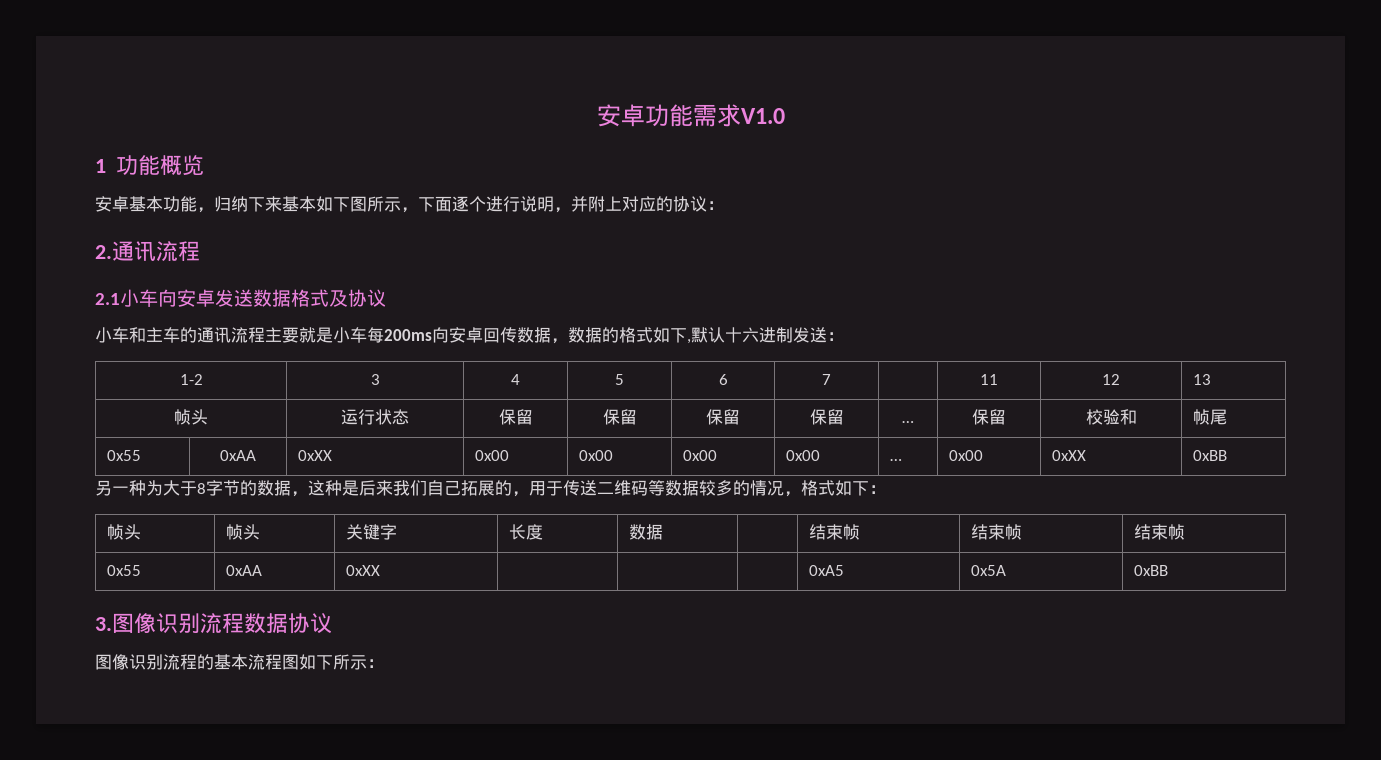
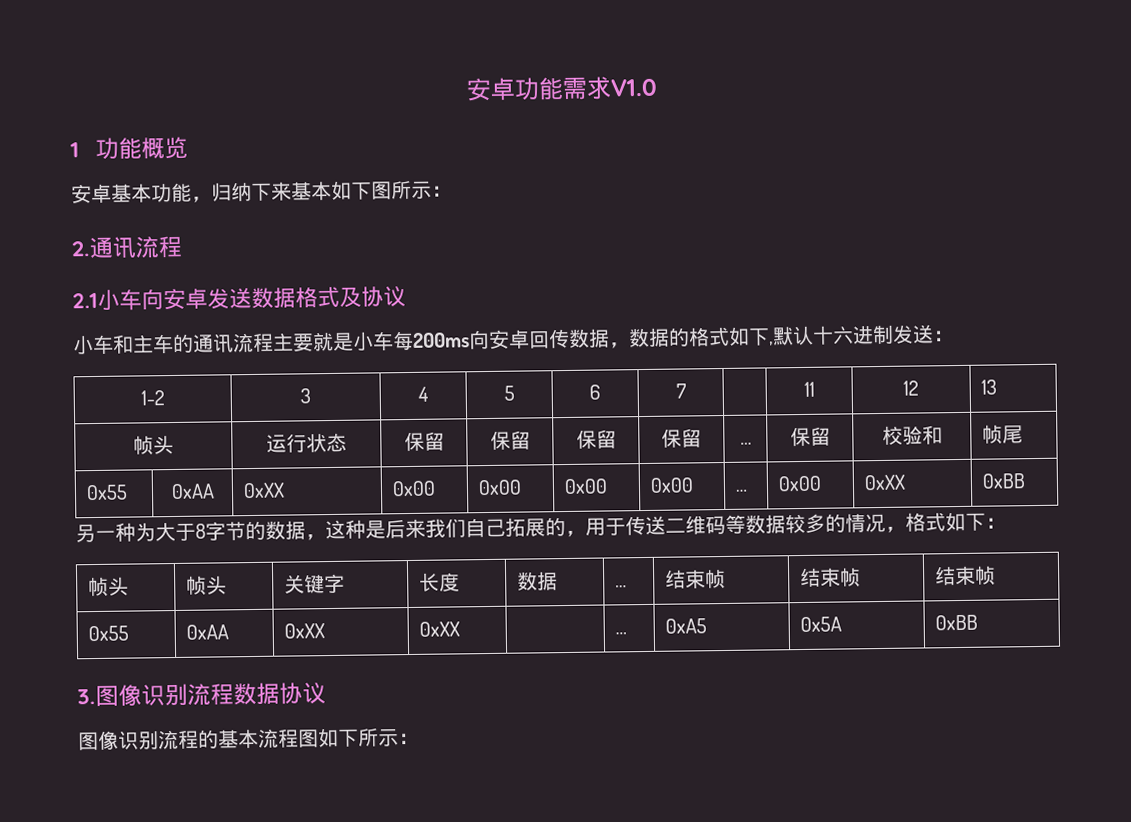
[401,196,707,213] ，下面逐个进行说明，并附上对应的协议 -> (432, 189) none
(663, 532) none -> [615,584,628,588] …
(380, 570) | | -> [419,621,461,637] [615,631,628,635] 0xXX | | …

